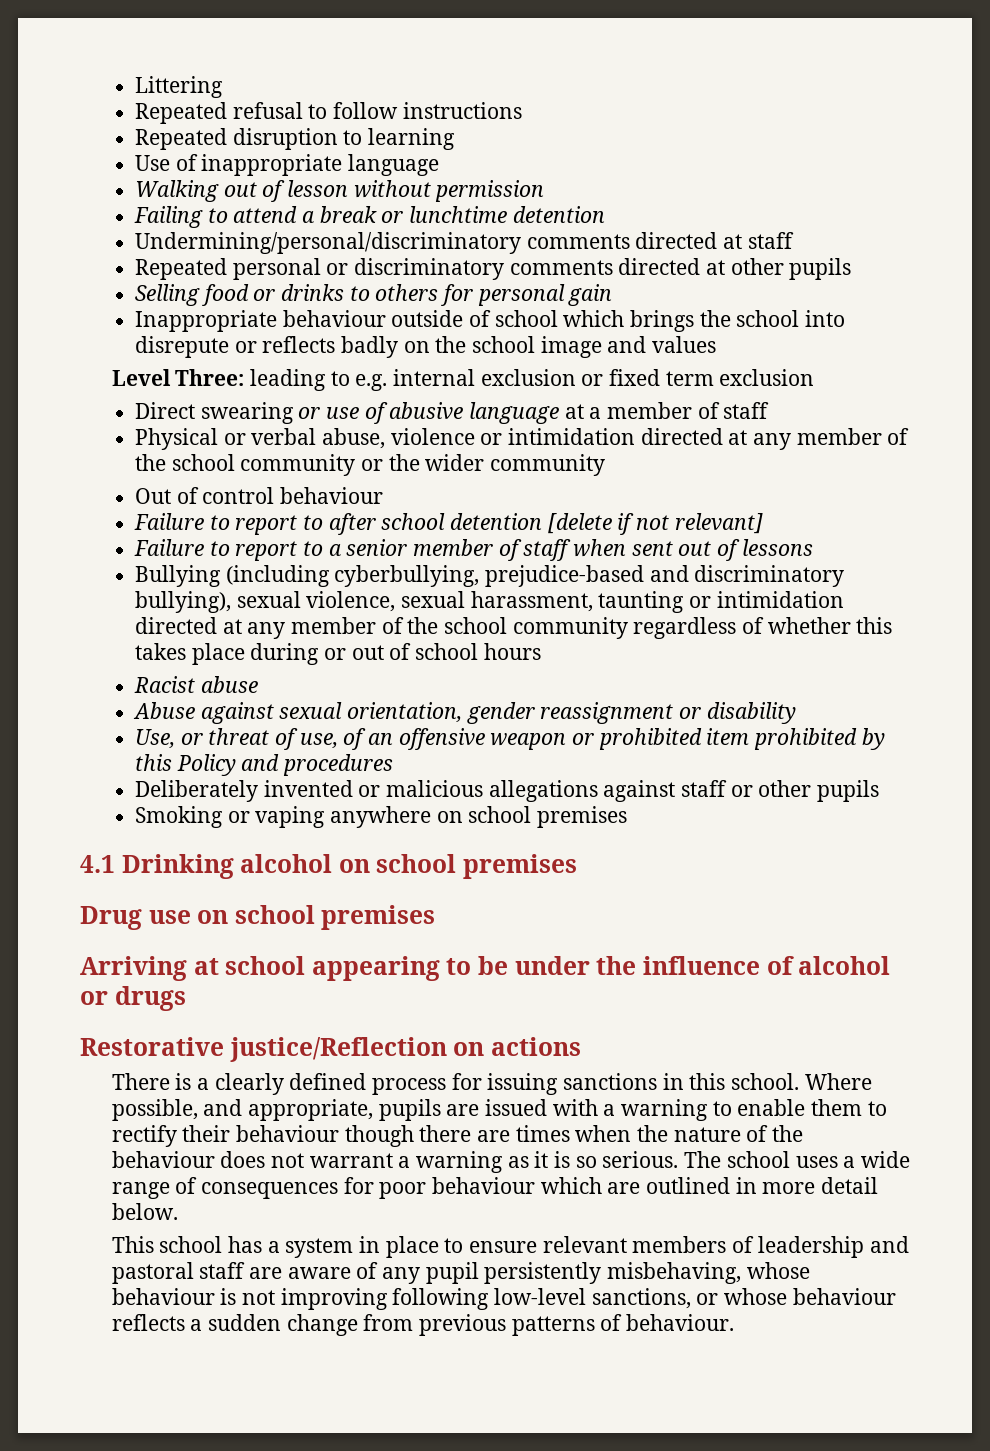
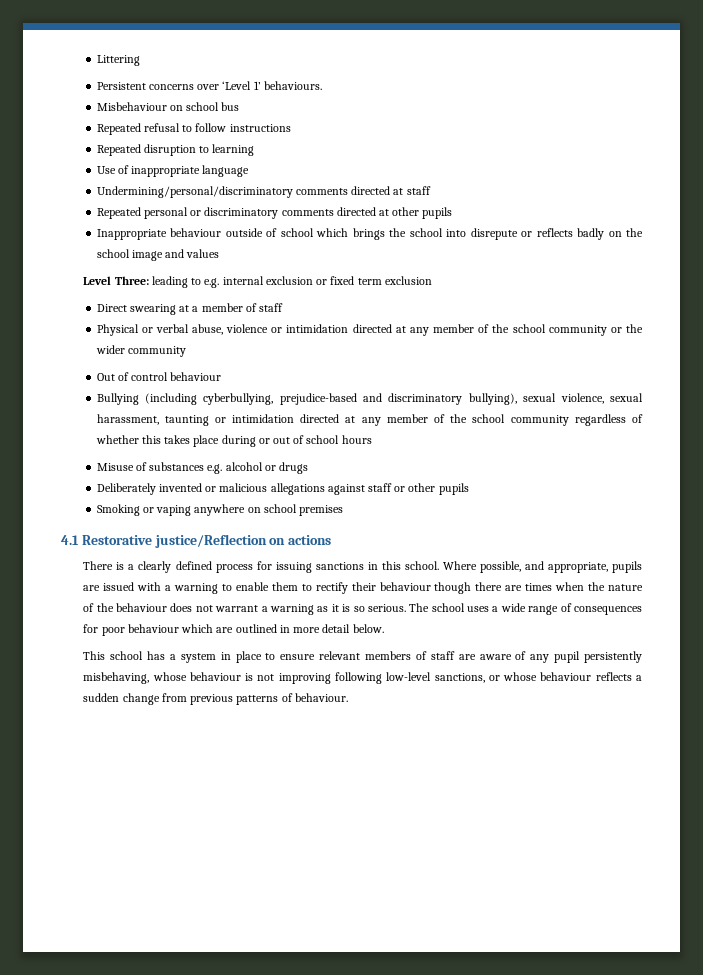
(223, 87) none -> [96,81,322,90] [96,102,240,111] // Persistent concerns over ‘Level 1’ behaviours. // Misbehaviour on school bus
[134,180,545,202] [133,206,605,228] // Walking out of lesson without permission // Failing to attend a break or lunchtime detention -> (250, 171) none
[134,284,613,306] // Selling food or drinks to others for personal gain -> (453, 213) none
[298,402,559,424] or use of abusive language -> (176, 309) none
[133,513,763,535] [133,539,813,561] // Failure to report to after school detention [delete if not relevant] // Failure to report to a senior member of staff when sent out of lessons -> (222, 376) none
[133,676,258,693] [132,702,796,724] [134,728,885,750] [134,754,393,776] Racist abuse // Abuse against sexual orientation, gender reassignment or disability // Use, or threat of use, of an offensive weapon or prohibited item prohibited by this Policy and procedures -> [96,462,308,474] Misuse of substances e.g. alcohol or drugs
[121,854,578,879] [80,905,436,930] [80,956,891,981] [80,986,186,1011] Drinking alcohol on school premises // Drug use on school premises // Arriving at school appearing to be under the influence of alcohol or drugs // -> (79, 540) none
[757,1236,909,1258] [111,1262,194,1284] leadership and pastoral -> (427, 655) none

